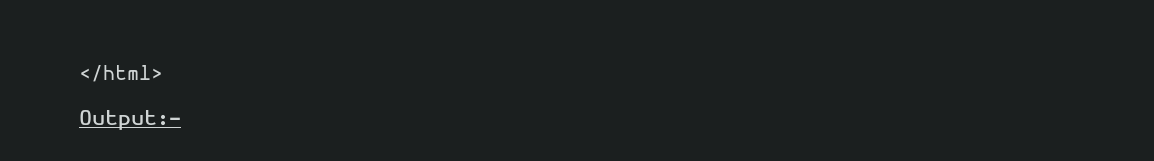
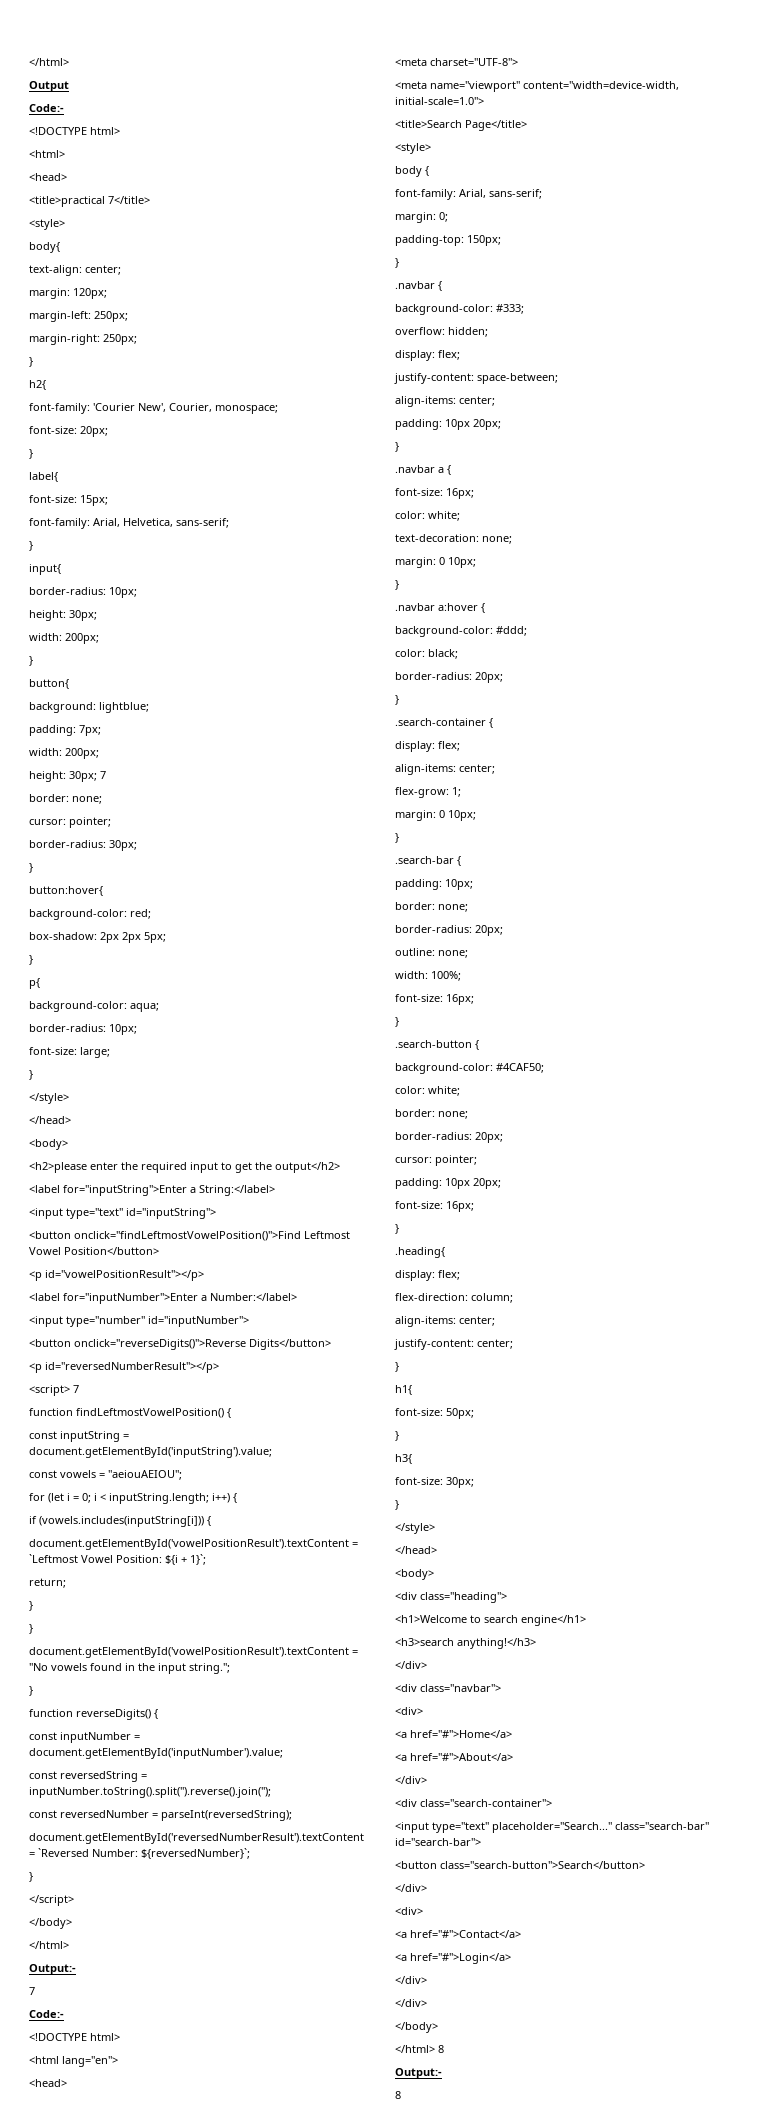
[79,65,163,82] [79,110,181,130] </html> // Output:- -> [29,58,69,66] [29,81,69,92] [29,104,64,112] [29,127,120,135] [29,150,65,158] [29,173,67,181] [29,196,150,207] [29,219,65,230] [29,242,60,253] [29,265,121,276] [29,288,107,299] [29,311,128,322] [29,334,137,345] [29,357,33,367] [29,380,46,390] [29,403,278,414] [29,426,108,437] [29,449,33,459] [29,472,58,482] [29,495,108,506] [29,518,229,529] [29,541,33,551] [29,564,61,575] [29,587,137,598] [29,610,97,621] [29,633,99,644] [29,656,33,666] [29,679,69,689] [29,702,149,713] [29,725,101,736] [29,748,99,759] [29,771,106,782] [29,794,102,804] [29,817,111,828] [29,840,137,851] [29,863,33,873] [29,886,103,896] [29,909,151,920] [29,932,166,943] [29,955,33,965] [29,978,40,989] [29,1001,159,1012] [29,1024,137,1035] [29,1047,110,1058] [29,1070,33,1080] [29,1093,69,1104] [29,1116,71,1124] [29,1139,68,1150] [29,1162,340,1173] [29,1185,275,1196] [29,1208,216,1219] [29,1231,350,1241] [29,1247,159,1255] [29,1270,204,1281] [29,1293,297,1304] [29,1316,249,1327] [29,1339,331,1350] [29,1362,219,1373] [29,1385,79,1396] [29,1408,231,1418] [29,1431,129,1442] [29,1447,272,1458] [29,1470,182,1480] [29,1493,237,1504] [29,1516,211,1527] [29,1539,358,1550] [29,1554,206,1565] [29,1578,66,1588] [29,1601,33,1611] [29,1624,33,1634] [29,1647,358,1658] [29,1663,230,1674] [29,1686,33,1696] [29,1709,158,1720] [29,1732,140,1743] [29,1748,283,1759] [29,1771,147,1782] [29,1787,271,1798] [29,1810,292,1821] [29,1833,364,1844] [29,1848,250,1859] [29,1872,33,1882] [29,1895,74,1906] [29,1918,72,1929] [29,1941,69,1949] [29,1964,76,1975] [29,1987,35,1995] [29,2010,64,2018] [29,2033,120,2041] [29,2056,118,2067] [29,2079,67,2087] [395,58,518,66] [395,81,679,92] [395,97,484,105] [395,120,527,131] [395,143,431,154] [395,166,429,177] [395,189,542,200] [395,212,448,223] [395,235,501,246] [395,258,399,268] [395,281,442,291] [395,304,524,315] [395,327,488,337] [395,350,460,361] [394,373,558,384] [395,396,495,407] [395,419,501,430] [395,442,399,452] [395,465,451,475] [395,488,474,499] [395,511,460,521] [395,534,512,544] [395,557,476,568] [395,580,399,590] [395,603,485,613] [395,626,527,637] [395,649,458,659] [395,672,503,683] [395,695,399,705] [395,718,493,728] [395,741,460,752] [395,764,495,775] [395,787,461,798] [395,810,476,821] [395,833,399,843] [395,856,461,866] [395,879,473,890] [395,902,468,912] [395,925,503,936] [395,948,468,958] [395,971,461,981] [395,994,474,1005] [395,1017,399,1027] [395,1040,479,1050] [395,1063,544,1074] [395,1086,460,1096] [395,1109,468,1119] [395,1132,503,1143] [395,1155,477,1166] [395,1178,501,1189] [395,1201,474,1212] [395,1224,399,1234] [395,1247,445,1258] [395,1270,460,1281] [395,1293,513,1303] [395,1316,495,1327] [394,1339,513,1350] [395,1362,399,1372] [395,1385,412,1395] [395,1408,474,1419] [395,1431,399,1441] [395,1454,412,1464] [395,1477,474,1488] [395,1500,399,1510] [395,1523,435,1534] [395,1546,437,1554] [395,1569,434,1580] [395,1592,507,1603] [395,1615,586,1626] [395,1638,536,1649] [395,1661,427,1669] [395,1684,501,1692] [395,1707,423,1715] [395,1730,512,1738] [395,1753,513,1761] [395,1776,427,1784] [395,1799,552,1807] [395,1822,709,1833] [395,1838,481,1846] [395,1861,645,1869] [395,1884,427,1892] [395,1907,423,1915] [395,1930,521,1938] [395,1953,511,1964] [395,1976,427,1984] [395,1999,427,2007] [395,2022,438,2033] [395,2045,444,2053] [395,2068,442,2079] [395,2091,401,2099] </html> // Output // Code:- // <!DOCTYPE html> // <html> // <head> // <title>practical 7</title> // <style> // body{ // text-align: center; // margin: 120px; // margin-left: 250px; // margin-right: 250px; // } // h2{ // font-family: 'Courier New', Courier, monospace; // font-size: 20px; // } // label{ // font-size: 15px; // font-family: Arial, Helvetica, sans-serif; // } // input{ // border-radius: 10px; // height: 30px; // width: 200px; // } // button{ // background: lightblue; // padding: 7px; // width: 200px; // height: 30px; 7 // border: none; // cursor: pointer; // border-radius: 30px; // } // button:hover{ // background-color: red; // box-shadow: 2px 2px 5px; // } // p{ // background-color: aqua; // border-radius: 10px; // font-size: large; // } // </style> // </head> // <body> // <h2>please enter the required input to get the output</h2> // <label for="inputString">Enter a String:</label> // <input type="text" id="inputString"> // <button onclick="findLeftmostVowelPosition()">Find Leftmost Vowel Position</button> // <p id="vowelPositionResult"></p> // <label for="inputNumber">Enter a Number:</label> // <input type="number" id="inputNumber"> // <button onclick="reverseDigits()">Reverse Digits</button> // <p id="reversedNumberResult"></p> // <script> 7 // function findLeftmostVowelPosition() { // const inputString = document.getElementById('inputString').value; // const vowels = "aeiouAEIOU"; // for (let i = 0; i < inputString.length; i++) { // if (vowels.includes(inputString[i])) { // document.getElementById('vowelPositionResult').textContent = `Leftmost Vowel Position: ${i + 1}`; // return; // } // } // document.getElementById('vowelPositionResult').textContent = "No vowels found in the input string."; // } // function reverseDigits() { // const inputNumber = document.getElementById('inputNumber').value; // const reversedString = inputNumber.toString().split('').reverse().join(''); // const reversedNumber = parseInt(reversedString); // document.getElementById('reversedNumberResult').textContent = `Reversed Number: ${reversedNumber}`; // } // </script> // </body> // </html> // Output:- // 7 // Code:- // <!DOCTYPE html> // <html lang="en"> // <head> // <meta charset="UTF-8"> // <meta name="viewport" content="width=device-width, initial-scale=1.0"> // <title>Search Page</title> // <style> // body { // font-family: Arial, sans-serif; // margin: 0; // padding-top: 150px; // } // .navbar { // background-color: #333; // overflow: hidden; // display: flex; // justify-content: space-between; // align-items: center; // padding: 10px 20px; // } // .navbar a { // font-size: 16px; // color: white; // text-decoration: none; // margin: 0 10px; // } // .navbar a:hover { // background-color: #ddd; // color: black; // border-radius: 20px; // } // .search-container { // display: flex; // align-items: center; // flex-grow: 1; // margin: 0 10px; // } // .search-bar { // padding: 10px; // border: none; // border-radius: 20px; // outline: none; // width: 100%; // font-size: 16px; // } // .search-button { // background-color: #4CAF50; // color: white; // border: none; // border-radius: 20px; // cursor: pointer; // padding: 10px 20px; // font-size: 16px; // } // .heading{ // display: flex; // flex-direction: column; // align-items: center; // justify-content: center; // } // h1{ // font-size: 50px; // } // h3{ // font-size: 30px; // } // </style> // </head> // <body> // <div class="heading"> // <h1>Welcome to search engine</h1> // <h3>search anything!</h3> // </div> // <div class="navbar"> // <div> // <a href="#">Home</a> // <a href="#">About</a> // </div> // <div class="search-container"> // <input type="text" placeholder="Search..." class="search-bar" id="search-bar"> // <button class="search-button">Search</button> // </div> // <div> // <a href="#">Contact</a> // <a href="#">Login</a> // </div> // </div> // </body> // </html> 8 // Output:- // 8

